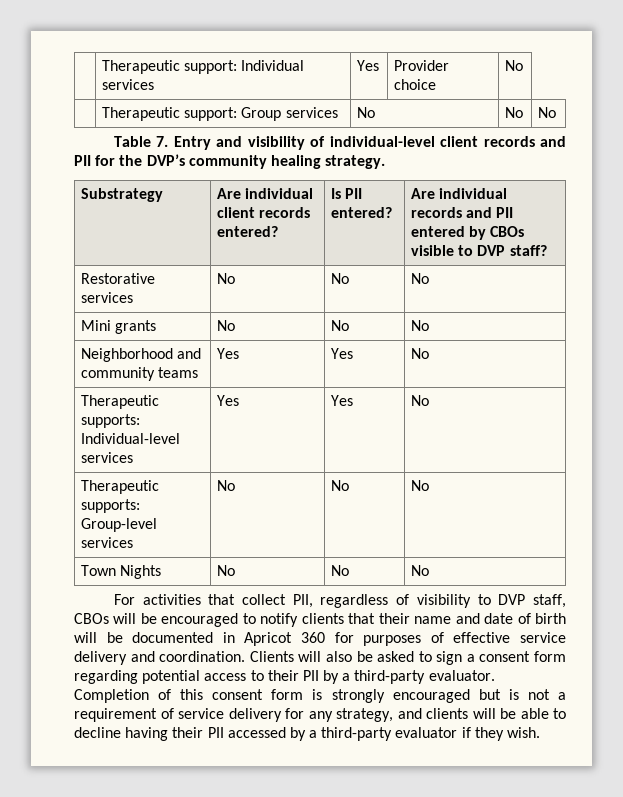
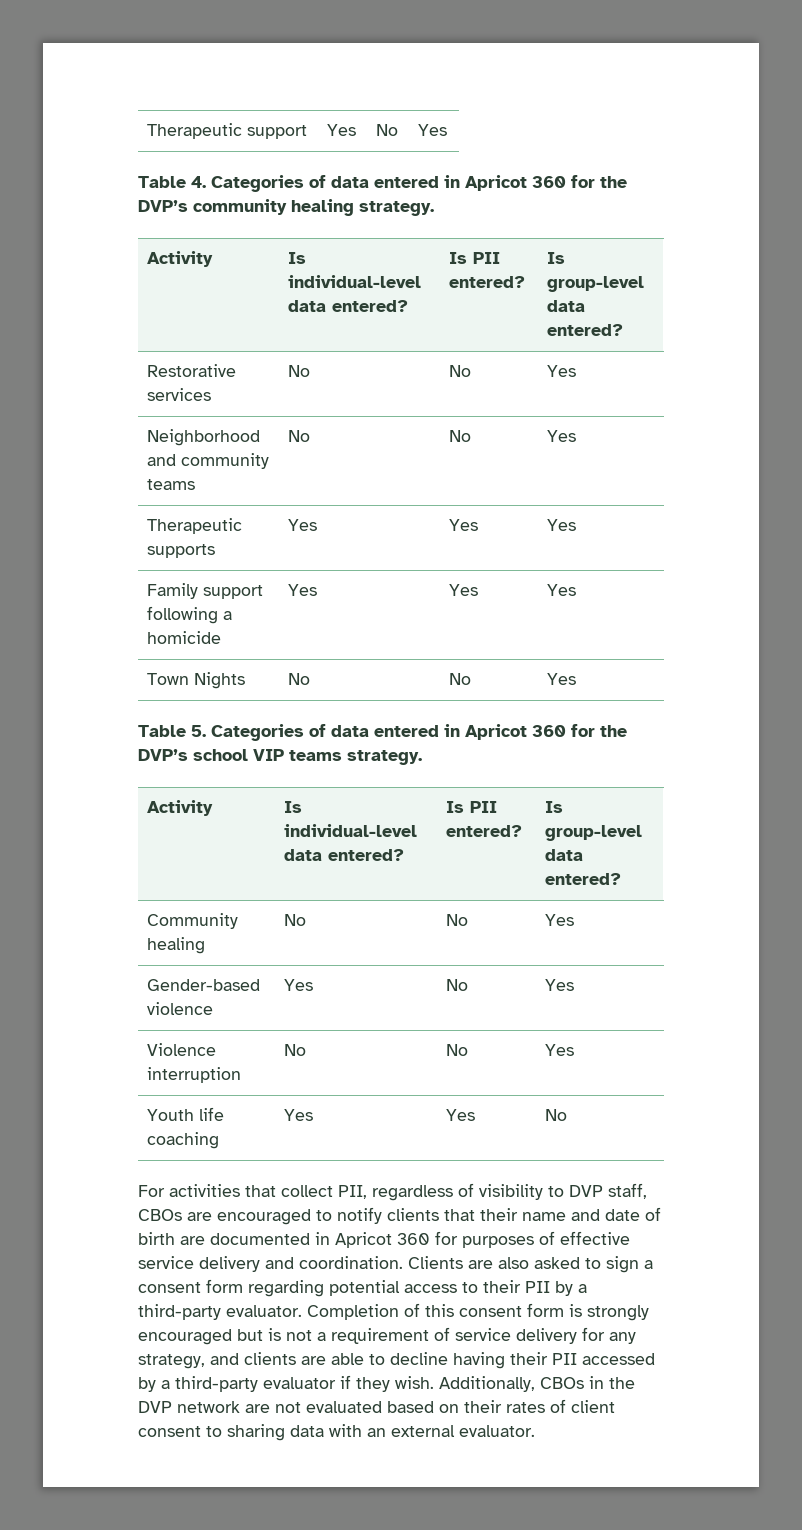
[102,60,305,74] [102,79,155,90] [357,60,380,71] [394,60,450,71] [394,79,437,90] [505,60,524,71] [102,107,338,121] [357,107,376,118] [505,107,524,118] [538,107,557,118] [113,136,566,150] [74,155,91,166] | Therapeutic support: Individual services | Yes | Provider choice | No // | Therapeutic support: Group services | No | No | No // Table 7. Entry and visibility of individual-level client records and PII -> [147,123,308,139] [327,124,357,136] [376,124,399,136] [418,124,448,136] [138,175,566,192] Therapeutic support | Yes | No | Yes // Table 4. Categories of data entered in Apricot 360
[81,188,164,202] [217,188,314,199] [217,207,311,218] [217,226,279,237] [331,188,363,199] [331,207,393,218] [411,188,508,199] [411,207,514,218] [411,226,525,240] [411,245,547,256] [81,273,156,284] [81,292,134,303] [217,273,236,284] [331,273,350,284] [411,273,430,284] [81,320,157,334] [217,320,236,331] [331,320,350,331] [411,320,430,331] Substrategy | Are individual client records entered? | Is PII entered? | Are individual records and PII entered by CBOs visible to DVP staff? // Restorative services | No | No | No // Mini grants | No | No | No -> [147,251,214,267] [288,252,307,264] [288,275,422,288] [288,300,409,312] [449,252,501,264] [449,276,526,288] [547,252,566,264] [547,276,645,292] [547,300,586,312] [547,324,624,336] [147,364,237,377] [147,388,212,401] [288,365,311,377] [449,365,472,377] [547,365,577,377] Activity | Is individual-level data entered? | Is PII entered? | Is group-level data entered? // Restorative services | No | No | Yes
[217,348,240,359] [331,348,354,359] [411,348,430,359] [81,395,160,409] [81,414,141,428] [81,433,181,444] [81,452,134,463] [217,395,240,406] [331,395,354,406] [411,395,430,406] [81,480,160,494] [81,499,141,513] [81,518,158,532] [81,537,134,548] [217,480,236,491] [331,480,350,491] [411,480,430,491] [81,565,162,579] [217,565,236,576] [331,565,350,576] Yes | Yes | No // Therapeutic supports: Individual-level services | Yes | Yes | No // Therapeutic supports: Group-level services | No | No | No // Town Nights | No | No -> [288,430,311,442] [449,430,472,442] [547,430,577,442] [147,518,243,534] [147,544,216,558] [288,519,318,531] [449,519,479,531] [547,519,577,531] [147,583,264,599] [147,606,233,624] [147,631,222,644] [288,584,318,596] [449,584,479,596] [547,584,577,596] [147,672,246,689] [288,673,311,685] [449,673,472,685] [547,673,577,685] [138,724,627,741] [138,749,422,765] [147,800,214,816] [284,801,303,813] [284,824,418,837] [284,849,405,861] [446,801,498,813] [446,825,523,837] [545,801,564,813] [545,825,643,841] [545,849,584,861] [545,873,622,885] [147,913,239,929] [147,937,206,954] [284,914,307,926] [446,914,469,926] [545,914,575,926] [147,979,261,991] [147,1002,214,1015] [284,979,314,991] [446,979,469,991] [545,979,575,991] [147,1043,217,1056] [147,1067,242,1083] [284,1044,307,1056] [446,1044,469,1056] [545,1044,575,1056] [147,1107,225,1121] [147,1132,220,1149] [284,1109,314,1121] [446,1109,476,1121] No | No | Yes // Therapeutic supports | Yes | Yes | Yes // Family support following a homicide | Yes | Yes | Yes // Town Nights | No | No | Yes // Table 5. Categories of data entered in Apricot 360 for the DVP’s school VIP teams strategy. // Activity | Is individual-level data entered? | Is PII entered? | Is group-level data entered? // Community healing | No | No | Yes // Gender-based violence | Yes | No | Yes // Violence interruption | No | No | Yes // Youth life coaching | Yes | Yes
[113,613,157,624] will be -> [187,1212,212,1221] are
[74,632,123,643] will be -> [180,1236,205,1245] are
[298,651,373,662] will also be -> [468,1257,529,1269] are also
[472,708,516,719] will be -> [301,1356,326,1365] are
(541, 732) none -> [439,1376,635,1392] [138,1399,615,1413] [138,1424,535,1441] Additionally, CBOs in the DVP network are not evaluated based on their rates of client consent to sharing data with an external evaluator.

